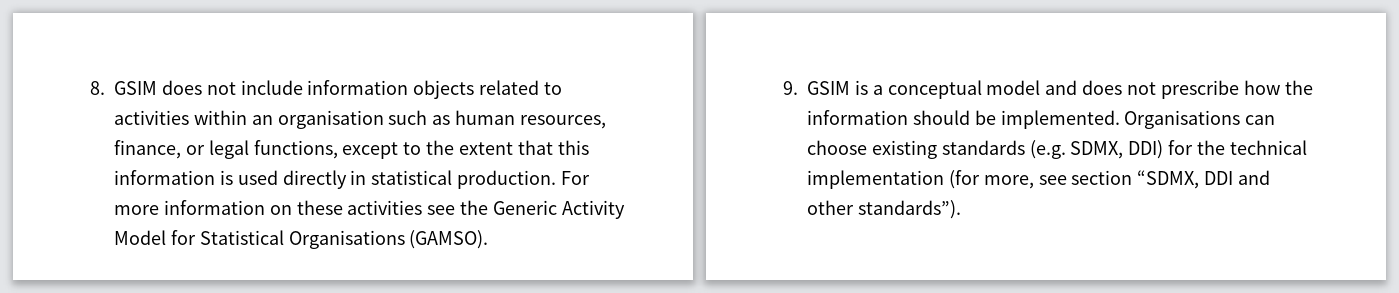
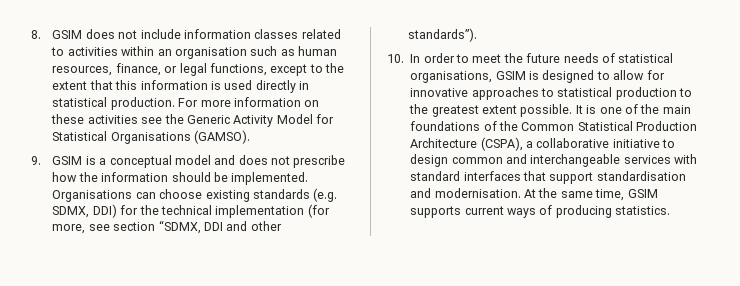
[413,80,475,99] objects -> [254,29,299,39] classes
(961, 209) none -> [387,53,674,63] [410,70,665,83] [410,87,693,100] [409,104,691,117] [410,121,698,131] [410,137,676,151] [410,154,698,167] [410,171,686,184] [410,188,658,201] [410,205,671,218] // 10. In order to meet the future needs of statistical organisations, GSIM is designed to allow for innovative approaches to statistical production to the greatest extent possible. It is one of the main foundations of the Common Statistical Production Architecture (CSPA), a collaborative initiative to design common and interchangeable services with standard interfaces that support standardisation and modernisation. At the same time, GSIM supports current ways of producing statistics.

